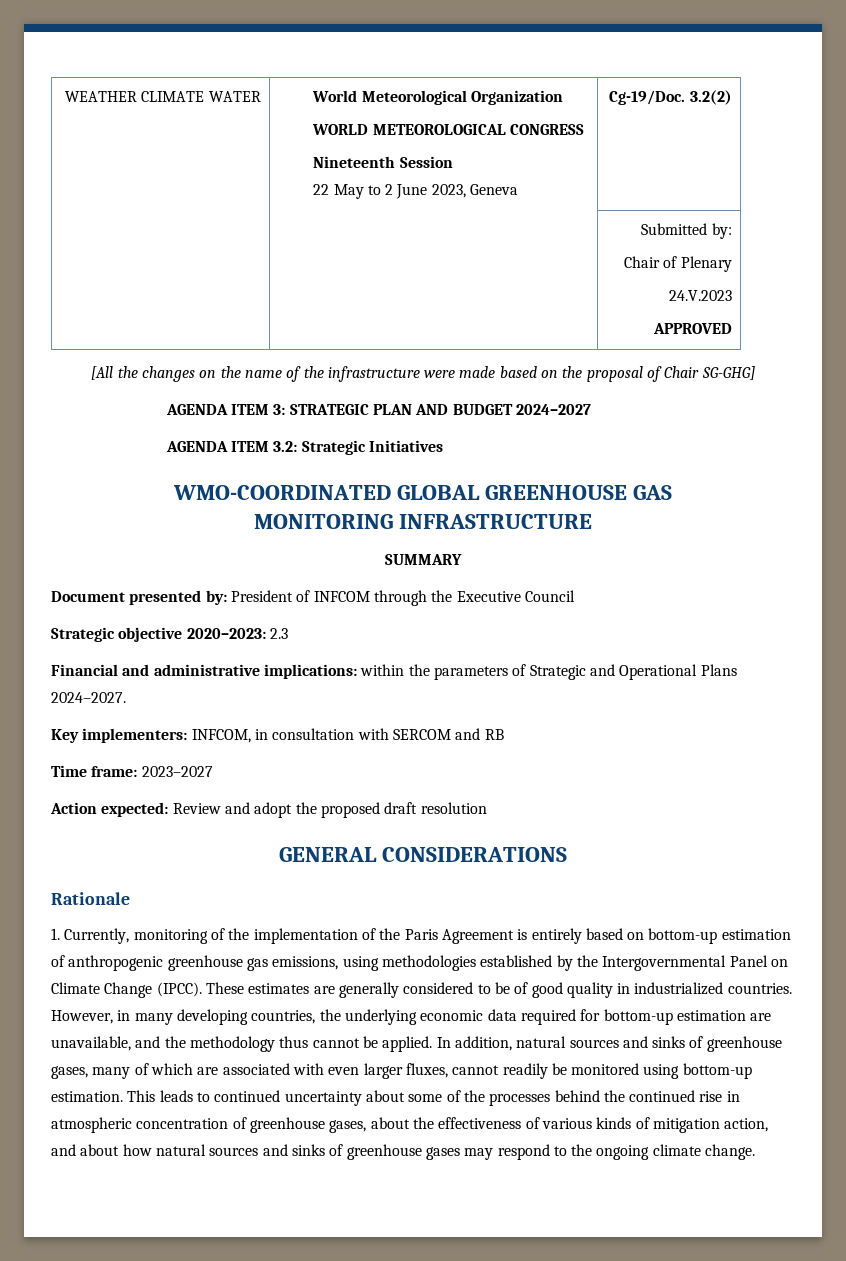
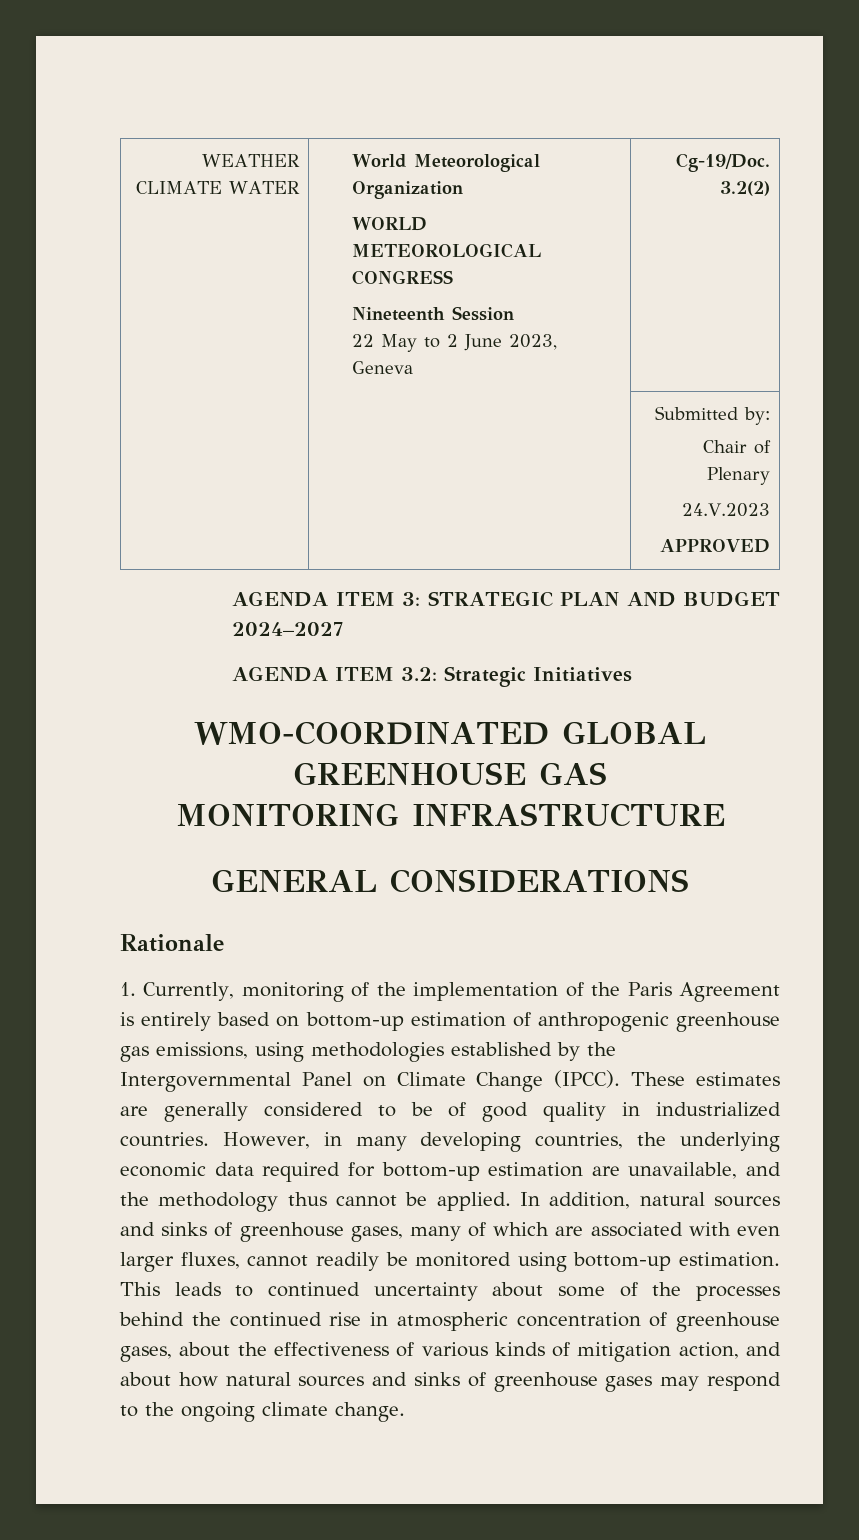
[91,366,755,382] // [All the changes on the name of the infrastructure were made based on the proposal of Chair SG-GHG] -> (770, 546) none
[385,554,462,565] [51,590,575,606] [51,627,288,642] [51,664,737,680] [51,692,126,703] [51,728,504,743] [51,765,213,777] [50,802,487,818] // SUMMARY // Document presented by: President of INFCOM through the Executive Council // Strategic objective 2020–2023: 2.3 // Financial and administrative implications: within the parameters of Strategic and Operational Plans 2024–2027. // Key implementers: INFCOM, in consultation with SERCOM and RB // Time frame: 2023–2027 // Action expected: Review and adopt the proposed draft resolution -> (725, 815) none

